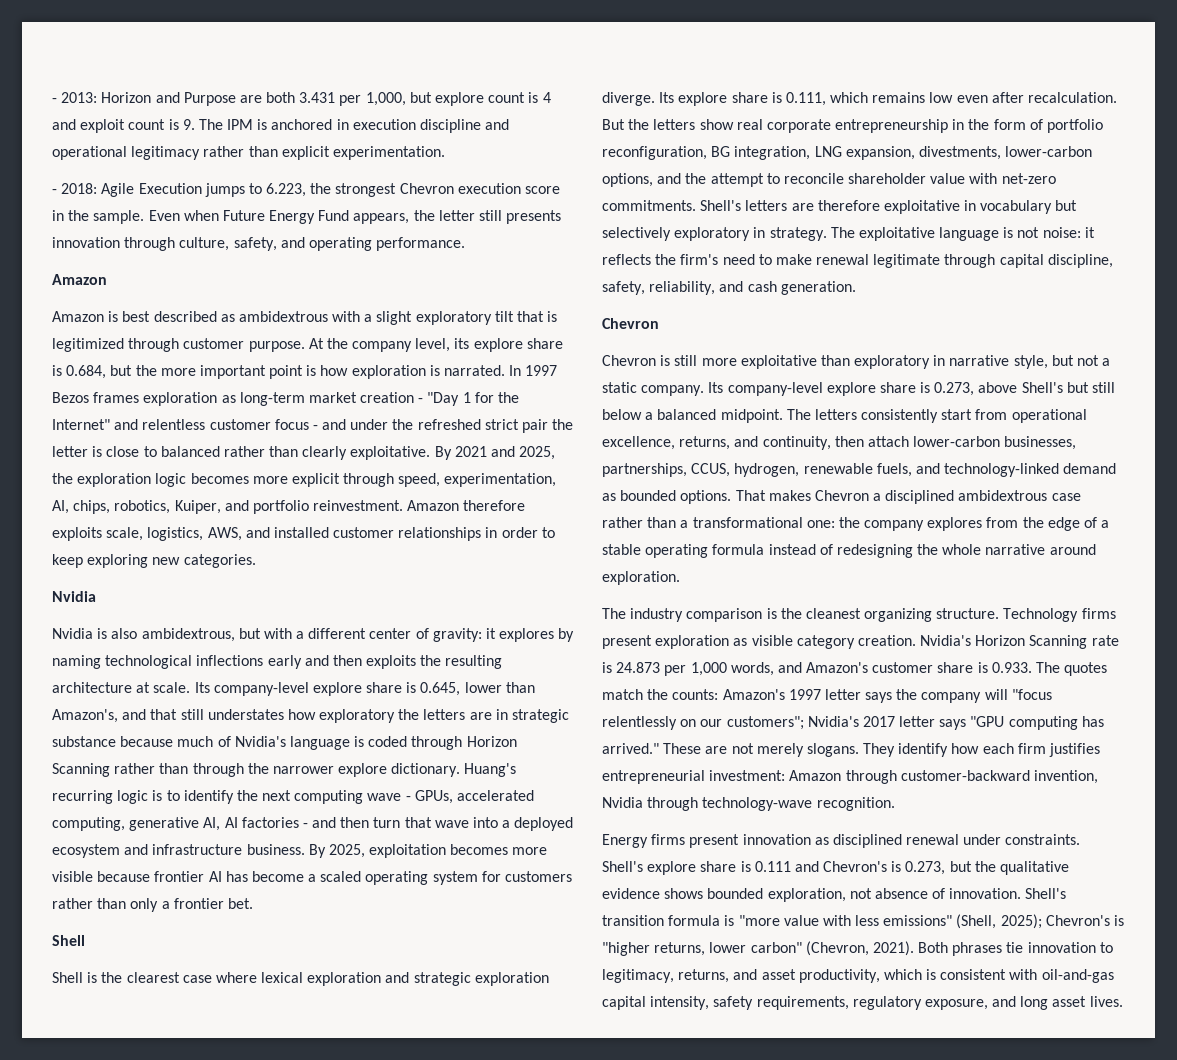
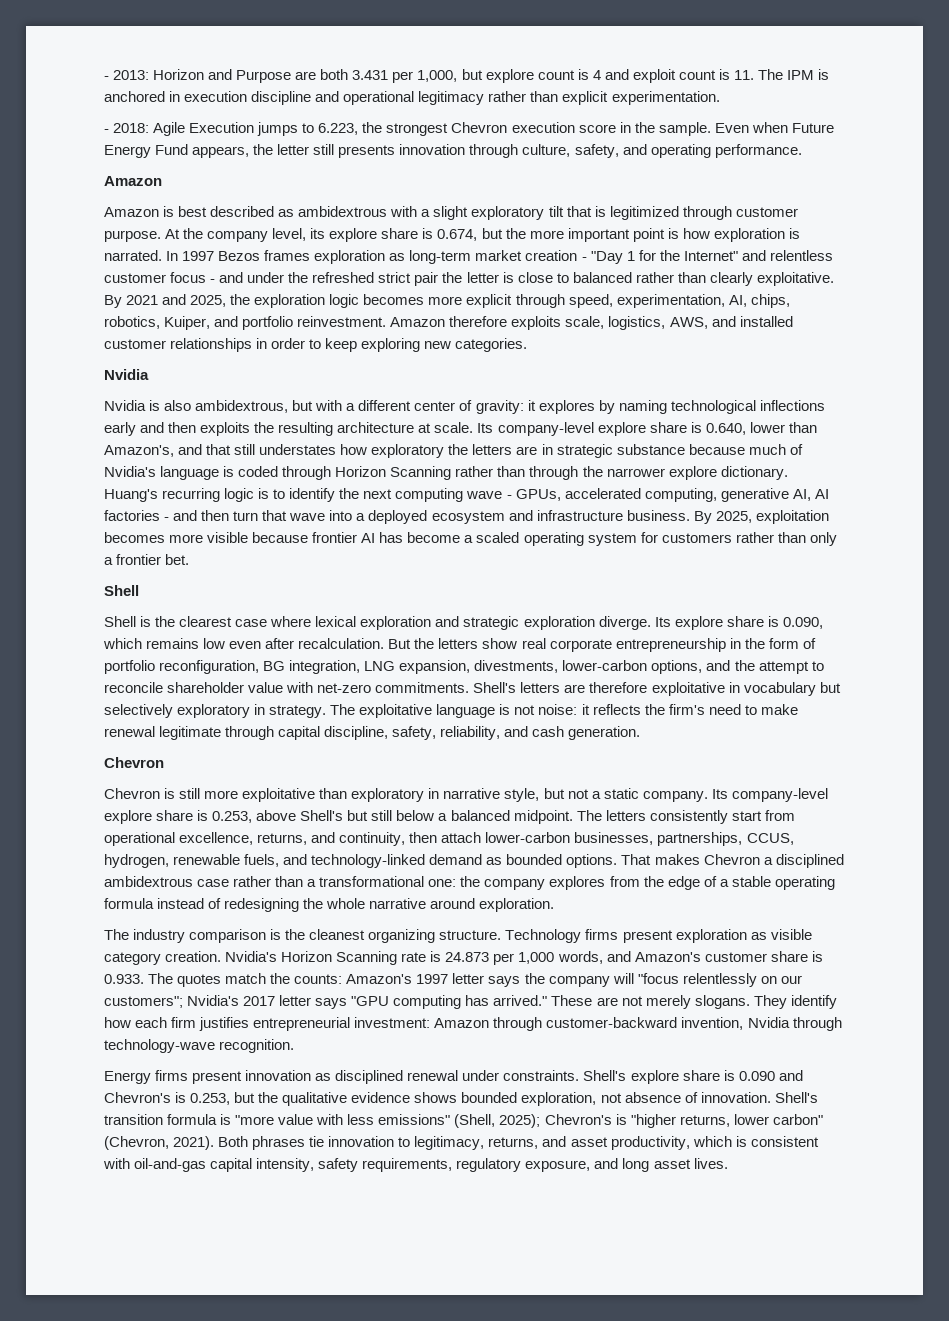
[182,119,195,130] 9. -> [733,70,754,80] 11.
[66,365,107,379] 0.684, -> [437,229,478,241] 0.674,
[420,682,461,696] 0.645, -> [705,423,746,435] 0.640,
[785,92,826,106] 0.111, -> [782,617,823,629] 0.090,
[934,382,975,396] 0.273, -> [212,811,253,823] 0.253,
[754,861,791,872] 0.111 -> [738,1071,775,1081] 0.090
[905,861,946,875] 0.273, -> [190,1093,231,1105] 0.253,

